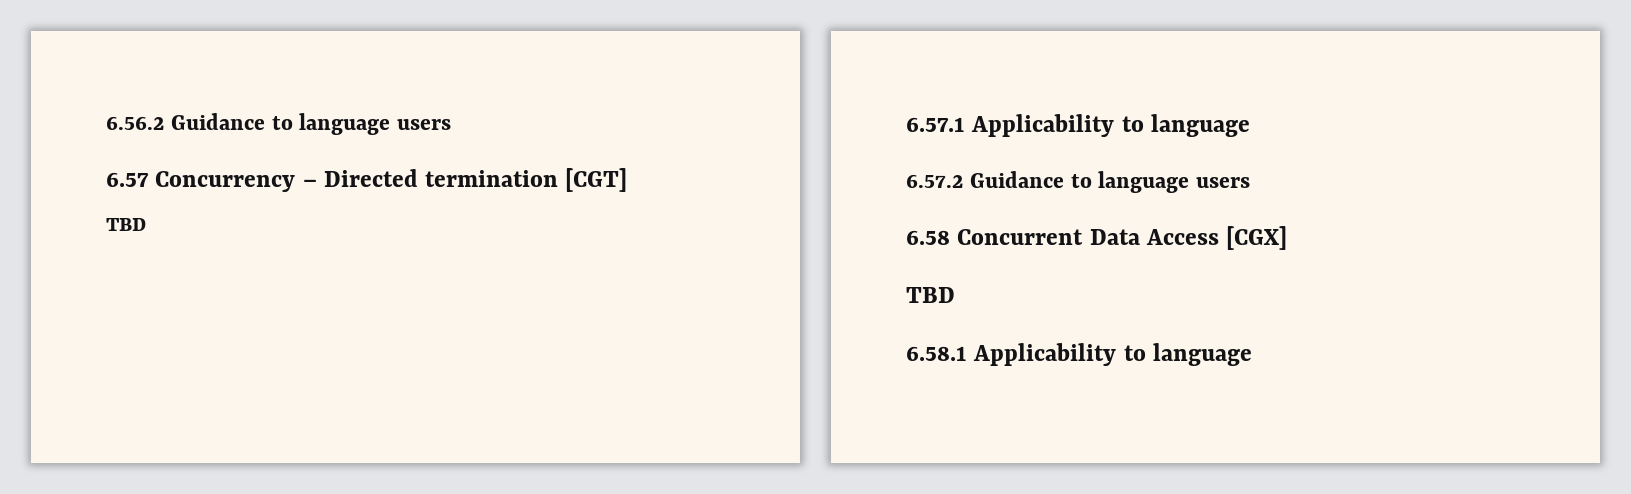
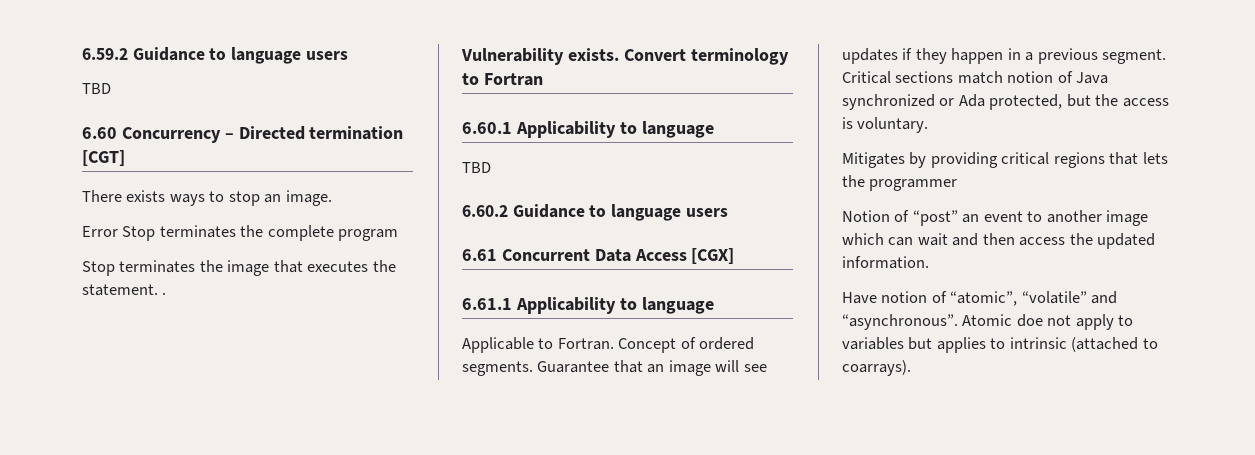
[106,113,451,135] [106,172,149,187] 6.56.2 Guidance to language users // 6.57 -> [82,47,348,64] [82,83,111,94] [82,127,117,139] 6.59.2 Guidance to language users // TBD // 6.60
[106,218,146,231] [906,114,1250,137] [906,171,1250,193] [906,230,950,245] TBD // 6.57.1 Applicability to language // 6.57.2 Guidance to language users // 6.58 -> [82,190,332,206] [82,225,399,241] [82,260,396,276] [82,284,167,296] [461,48,789,65] [462,73,543,86] [462,121,714,138] [462,162,491,173] [462,204,728,221] [462,249,497,261] There exists ways to stop an image. // Error Stop terminates the complete program // Stop terminates the image that executes the statement. . // Vulnerability exists. Convert terminology to Fortran // 6.60.1 Applicability to language // TBD // 6.60.2 Guidance to language users // 6.61
[906,287,955,303] [906,343,1252,366] TBD // 6.58.1 Applicability to language -> [462,297,714,314] [462,337,755,353] [462,360,767,376] [842,48,1167,64] [842,71,1109,84] [842,94,1169,110] [842,117,929,133] [842,152,1168,168] [842,175,958,191] [842,210,1149,226] [842,233,1156,249] [842,256,929,269] [842,291,1118,306] [842,314,1134,330] [842,337,1158,353] [842,360,911,376] 6.61.1 Applicability to language // Applicable to Fortran. Concept of ordered segments. Guarantee that an image will see updates if they happen in a previous segment. Critical sections match notion of Java synchronized or Ada protected, but the access is voluntary. // Mitigates by providing critical regions that lets the programmer // Notion of “post” an event to another image which can wait and then access the updated information. // Have notion of “atomic”, “volatile” and “asynchronous”. Atomic doe not apply to variables but applies to intrinsic (attached to coarrays).

